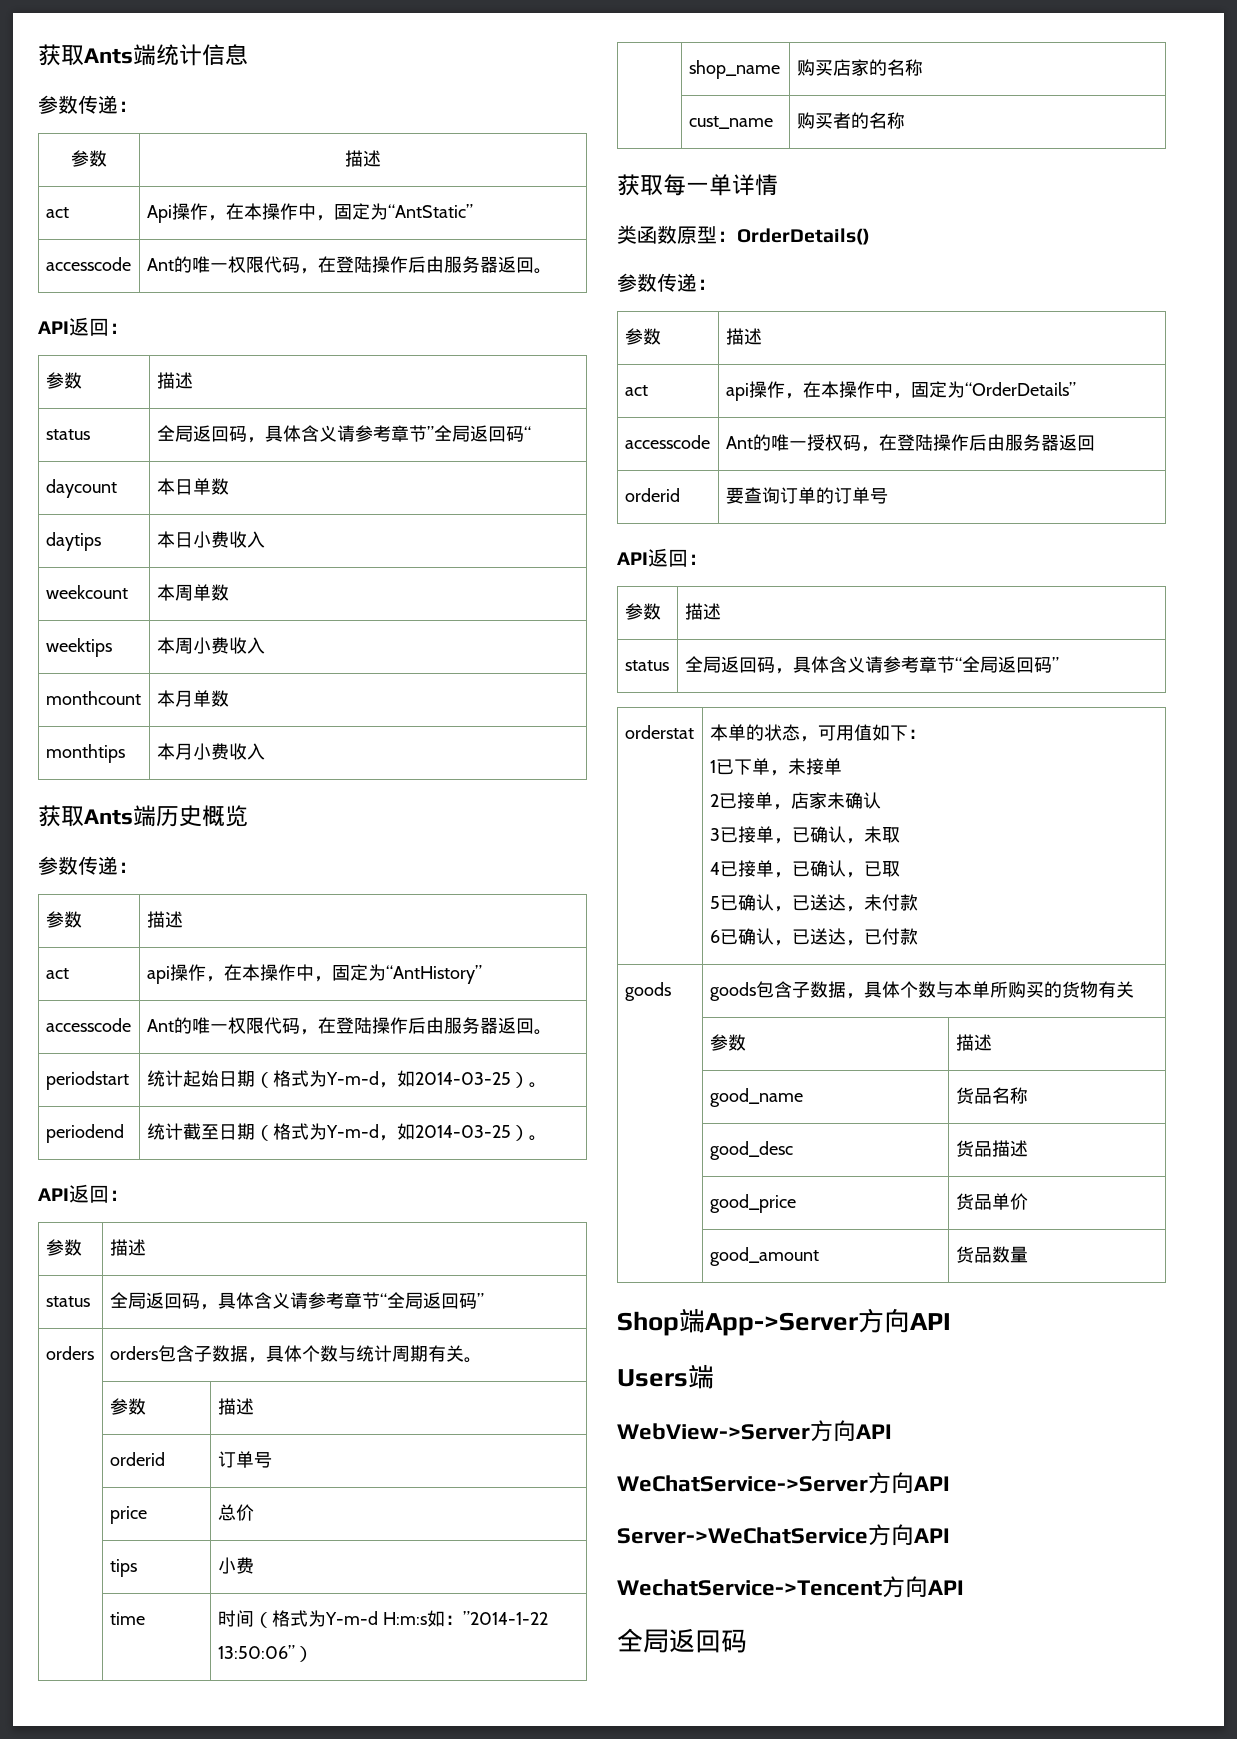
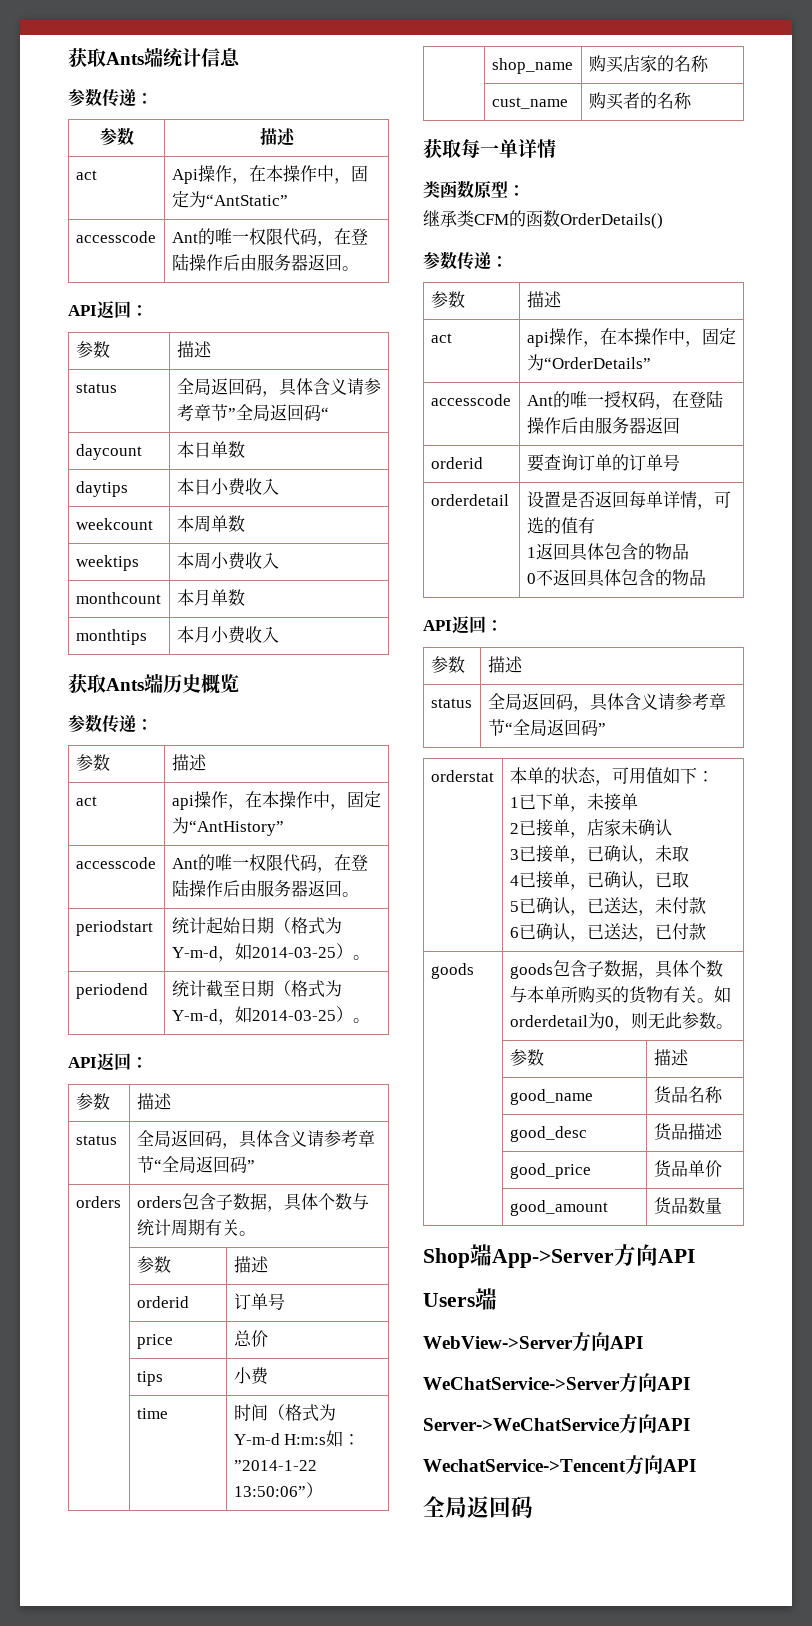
(737, 236) none -> [423,210,560,227] // 继承类CFM的函数
(888, 496) none -> [430,494,509,506] [526,491,731,510] [526,517,595,534] [526,543,689,561] [526,569,706,587] // orderdetail | 设置是否返回每单详情，可选的值有 // 1返回具体包含的物品 // 0不返回具体包含的物品
(1134, 989) none -> [696,986,731,1003] [509,1012,733,1031] 。如orderdetail为0，则无此参数。

